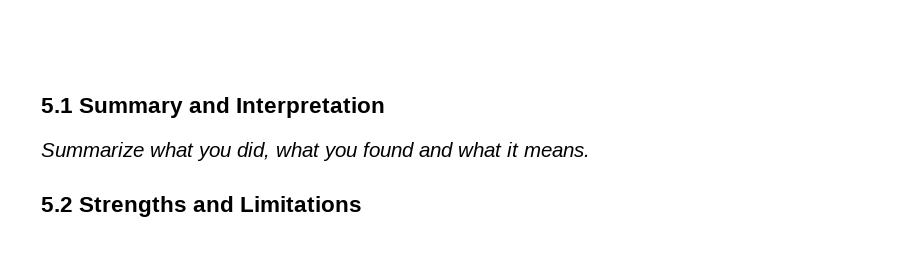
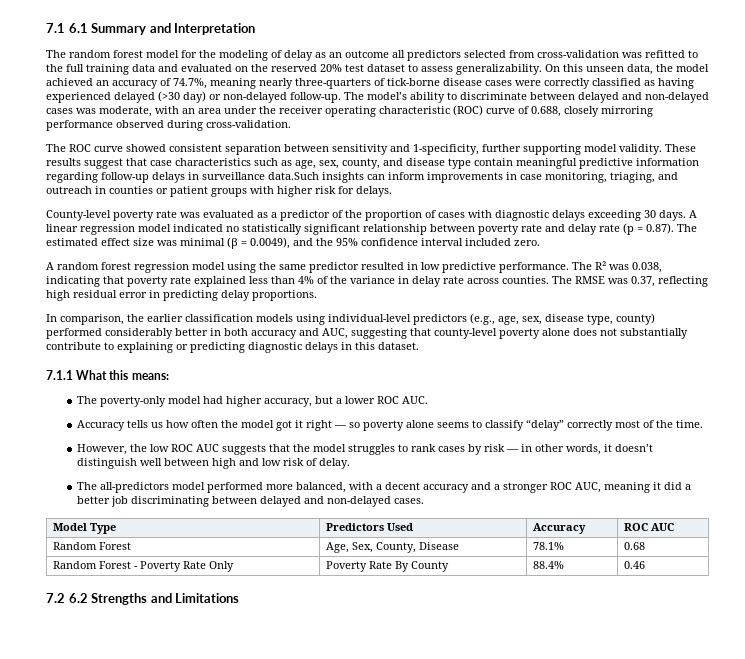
[41,98,73,113] 5.1 -> [46,23,88,33] 7.1 6.1
[41,142,590,161] [41,197,73,212] Summarize what you did, what you found and what it means. // 5.2 -> [46,50,698,61] [46,64,709,75] [46,78,694,89] [46,91,709,103] [46,105,653,117] [46,120,291,131] [46,144,696,155] [46,158,699,169] [46,172,678,183] [46,186,392,197] [46,210,697,221] [46,223,697,235] [46,237,540,249] [46,261,662,273] [46,276,708,287] [46,290,317,301] [46,313,655,325] [46,328,688,339] [46,342,419,353] [46,370,169,380] [77,396,429,407] [77,419,704,431] [77,444,654,455] [77,458,351,469] [77,482,692,493] [77,496,425,507] [52,523,116,534] [325,523,413,531] [532,523,586,534] [623,523,674,531] [52,542,131,550] [325,542,459,553] [532,542,564,550] [623,542,645,550] [52,561,234,572] [325,561,449,572] [532,561,564,569] [623,561,645,569] [46,593,88,603] The random forest model for the modeling of delay as an outcome all predictors selected from cross-validation was refitted to the full training data and evaluated on the reserved 20% test dataset to assess generalizability. On this unseen data, the model achieved an accuracy of 74.7%, meaning nearly three-quarters of tick-borne disease cases were correctly classified as having experienced delayed (>30 day) or non-delayed follow-up. The model’s ability to discriminate between delayed and non-delayed cases was moderate, with an area under the receiver operating characteristic (ROC) curve of 0.688, closely mirroring performance observed during cross-validation. // The ROC curve showed consistent separation between sensitivity and 1-specificity, further supporting model validity. These results suggest that case characteristics such as age, sex, county, and disease type contain meaningful predictive information regarding follow-up delays in surveillance data.Such insights can inform improvements in case monitoring, triaging, and outreach in counties or patient groups with higher risk for delays. // County-level poverty rate was evaluated as a predictor of the proportion of cases with diagnostic delays exceeding 30 days. A linear regression model indicated no statistically significant relationship between poverty rate and delay rate (p = 0.87). The estimated effect size was minimal (β = 0.0049), and the 95% confidence interval included zero. // A random forest regression model using the same predictor resulted in low predictive performance. The R² was 0.038, indicating that poverty rate explained less than 4% of the variance in delay rate across counties. The RMSE was 0.37, reflecting high residual error in predicting delay proportions. // In comparison, the earlier classification models using individual-level predictors (e.g., age, sex, disease type, county) performed considerably better in both accuracy and AUC, suggesting that county-level poverty alone does not substantially contribute to explaining or predicting diagnostic delays in this dataset. // 7.1.1 What this means: // The poverty-only model had higher accuracy, but a lower ROC AUC. // Accuracy tells us how often the model got it right — so poverty alone seems to classify “delay” correctly most of the time. // However, the low ROC AUC suggests that the model struggles to rank cases by risk — in other words, it doesn’t distinguish well between high and low risk of delay. // The all-predictors model performed more balanced, with a decent accuracy and a stronger ROC AUC, meaning it did a better job discriminating between delayed and non-delayed cases. // Model Type | Predictors Used | Accuracy | ROC AUC // Random Forest | Age, Sex, County, Disease | 78.1% | 0.68 // Random Forest - Poverty Rate Only | Poverty Rate By County | 88.4% | 0.46 // 7.2 6.2

